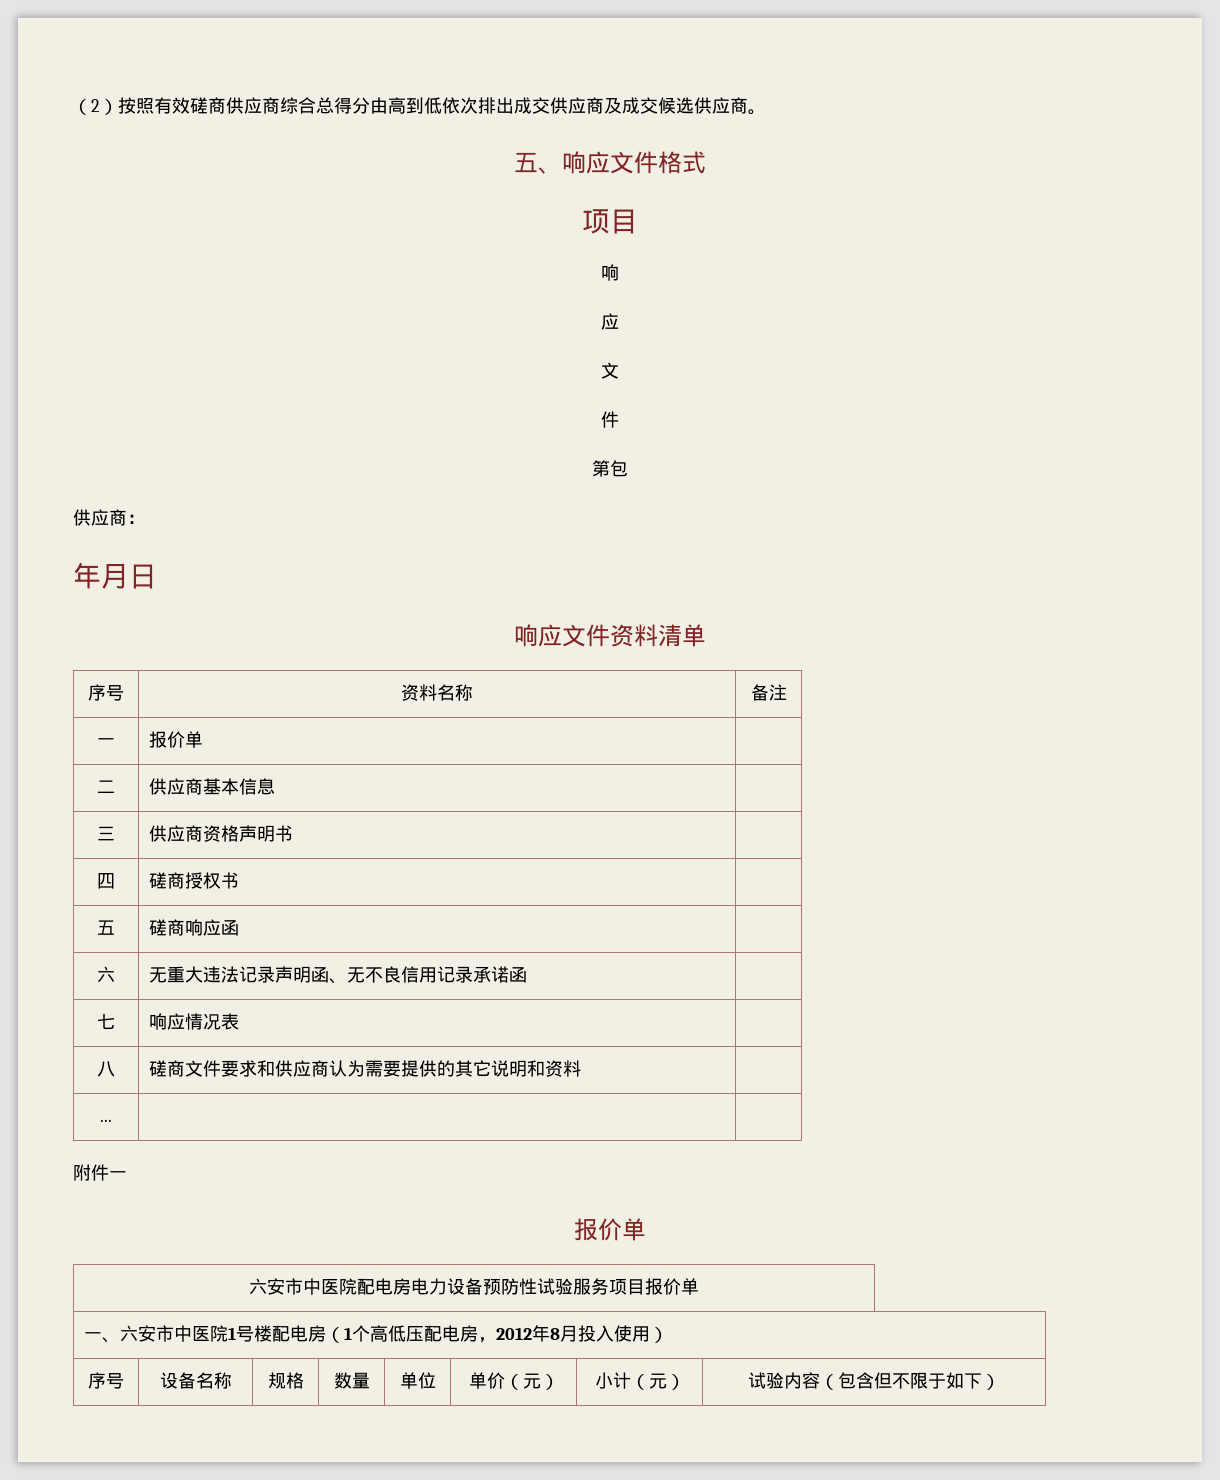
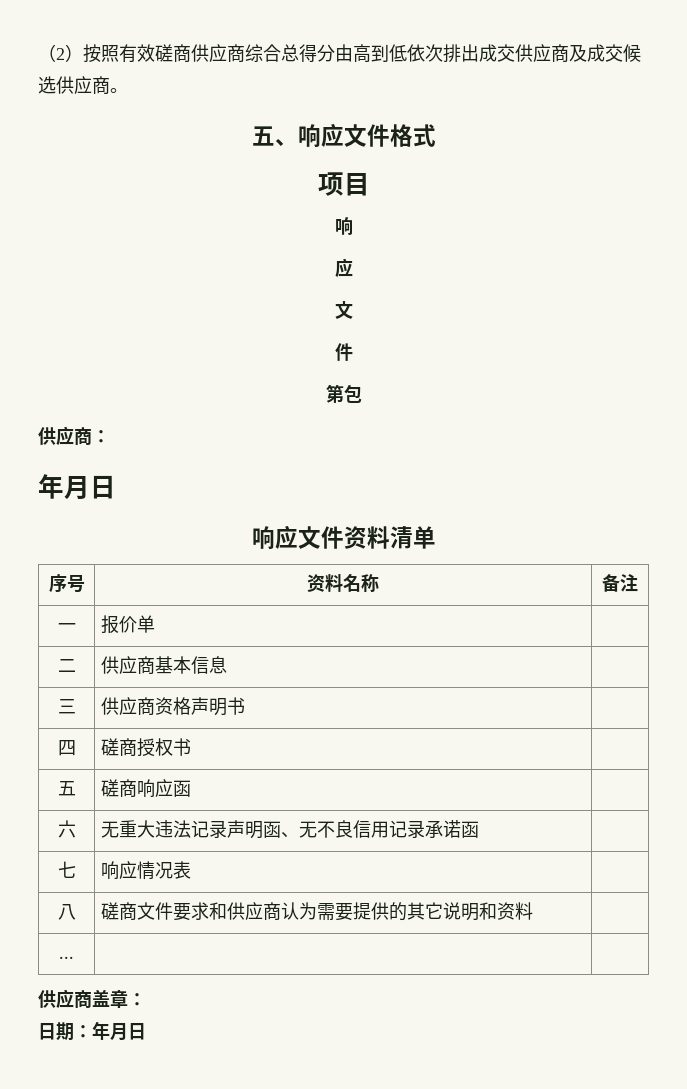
[73,1164,127,1181] [574,1218,646,1241] [249,1278,699,1295] [84,1325,669,1343] [88,1372,124,1389] [159,1372,232,1389] [267,1372,304,1389] [333,1372,370,1389] [399,1372,436,1389] [468,1372,559,1390] [594,1372,685,1390] [748,1372,1000,1390] 附件一 // 报价单 // 六安市中医院配电房电力设备预防性试验服务项目报价单 // 一、六安市中医院1号楼配电房（1个高低压配电房，2012年8月投入使用） // 序号 | 设备名称 | 规格 | 数量 | 单位 | 单价（元） | 小计（元） | 试验内容（包含但不限于如下） -> [38,989,146,1009] [38,1021,146,1041] 供应商盖章： // 日期：年月日

